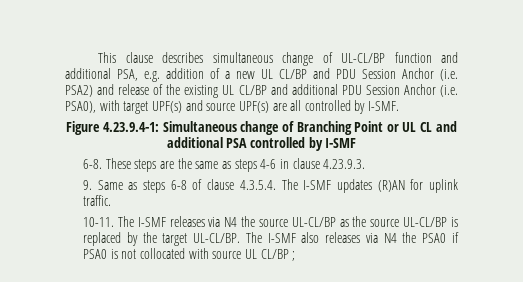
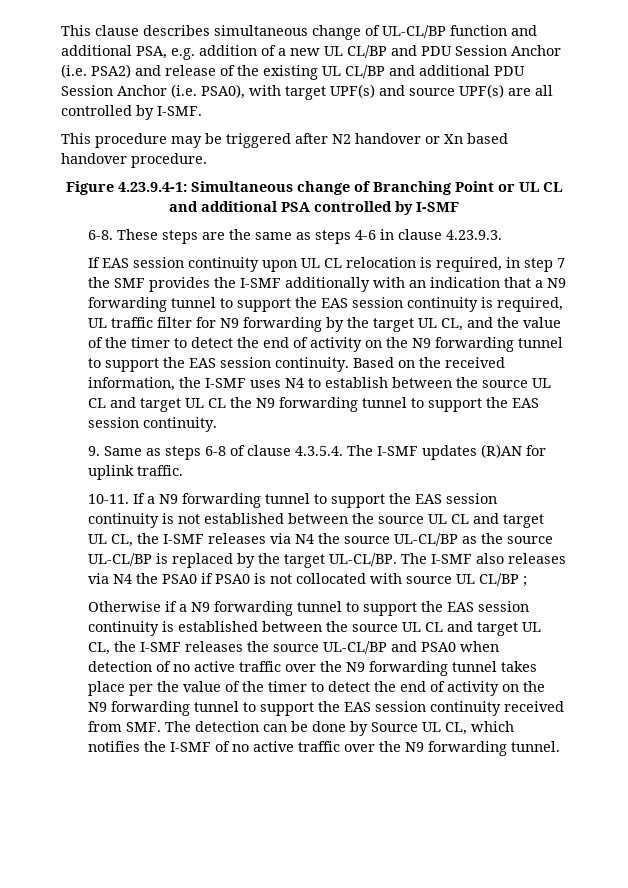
(400, 106) none -> [61,133,508,148] [61,153,207,168] // This procedure may be triggered after N2 handover or Xn based handover procedure.
(366, 164) none -> [88,257,566,272] [88,277,567,292] [88,297,564,312] [88,317,562,332] [88,337,564,352] [88,357,506,372] [88,377,552,391] [88,397,540,412] [88,417,218,432] // If EAS session continuity upon UL CL relocation is required, in step 7 the SMF provides the I-SMF additionally with an indication that a N9 forwarding tunnel to support the EAS session continuity is required, UL traffic filter for N9 forwarding by the target UL CL, and the value of the timer to detect the end of activity on the N9 forwarding tunnel to support the EAS session continuity. Based on the received information, the I-SMF uses N4 to establish between the source UL CL and target UL CL the N9 forwarding tunnel to support the EAS session continuity.
[117,216,134,227] The -> [133,493,498,508] [88,513,545,528] [88,533,160,547] If a N9 forwarding tunnel to support the EAS session continuity is not established between the source UL CL and target UL CL, the
(296, 256) none -> [88,601,530,616] [88,621,542,636] [88,641,500,655] [88,661,538,676] [88,681,546,696] [88,701,565,716] [88,721,515,736] [88,741,561,756] // Otherwise if a N9 forwarding tunnel to support the EAS session continuity is established between the source UL CL and target UL CL, the I-SMF releases the source UL-CL/BP and PSA0 when detection of no active traffic over the N9 forwarding tunnel takes place per the value of the timer to detect the end of activity on the N9 forwarding tunnel to support the EAS session continuity received from SMF. The detection can be done by Source UL CL, which notifies the I-SMF of no active traffic over the N9 forwarding tunnel.

